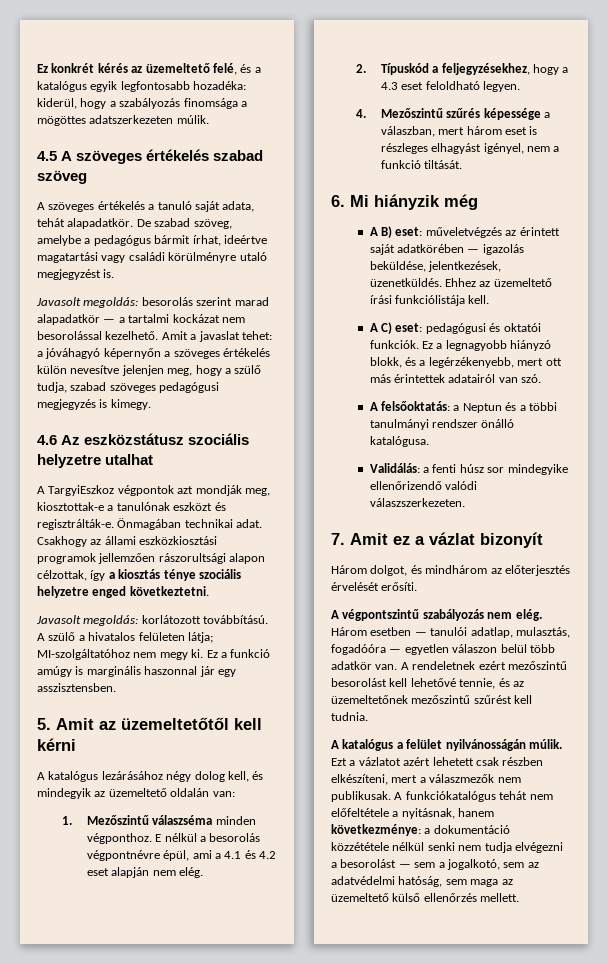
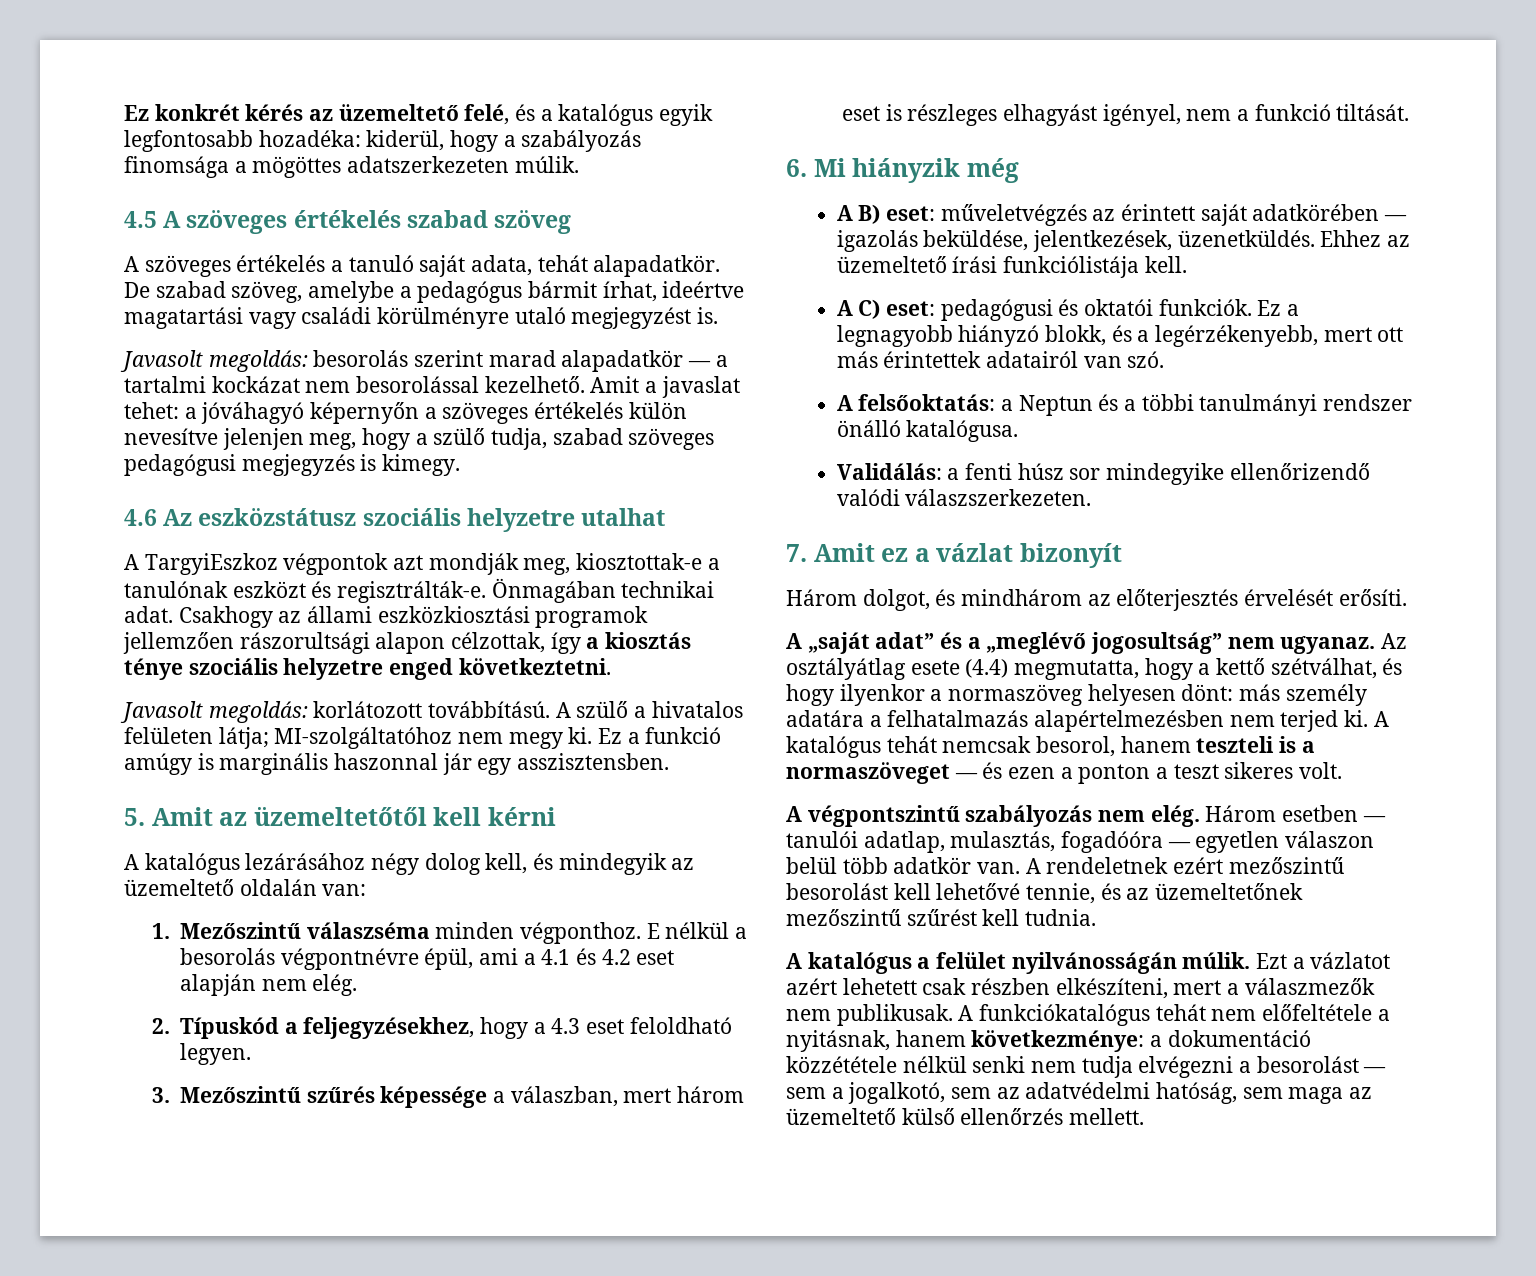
[355,109,366,118] 4. -> [151,1087,170,1103] 3.
(418, 586) none -> [786,632,1408,654] [786,658,1403,680] [786,684,1367,706] [786,710,1389,732] [786,736,1315,758] [786,762,1343,784] // A „saját adat” és a „meglévő jogosultság” nem ugyanaz. Az osztályátlag esete (4.4) megmutatta, hogy a kettő szétválhat, és hogy ilyenkor a normaszöveg helyesen dönt: más személy adatára a felhatalmazás alapértelmezésben nem terjed ki. A katalógus tehát nemcsak besorol, hanem teszteli is a normaszöveget — és ezen a ponton a teszt sikeres volt.

